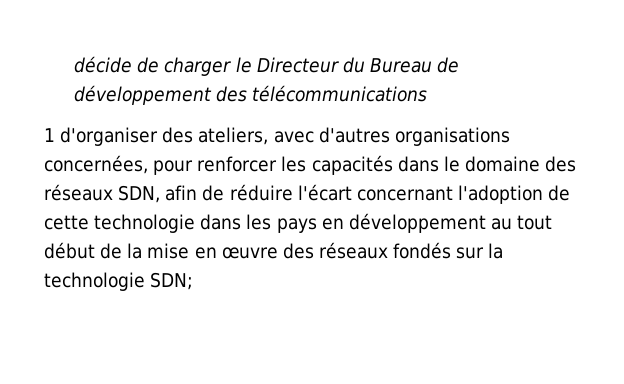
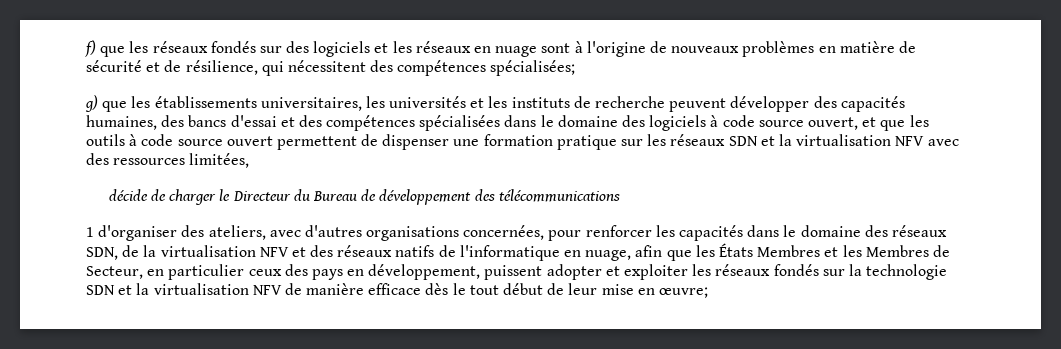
(74, 64) none -> [85,40,916,57] [86,60,576,76] [85,95,905,112] [86,115,929,131] [86,134,959,150] [86,153,250,168] f) que les réseaux fondés sur des logiciels et les réseaux en nuage sont à l'origine de nouveaux problèmes en matière de sécurité et de résilience, qui nécessitent des compétences spécialisées; // g) que les établissements universitaires, les universités et les instituts de recherche peuvent développer des capacités humaines, des bancs d'essai et des compétences spécialisées dans le domaine des logiciels à code source ouvert, et que les outils à code source ouvert permettent de dispenser une formation pratique sur les réseaux SDN et la virtualisation NFV avec des ressources limitées, //
[165,184,571,204] [44,213,553,233] [44,242,314,259] afin de réduire l'écart concernant l'adoption de cette technologie dans les pays en développement au tout début de la mise en œuvre des -> [122,243,950,261] [86,264,712,280] de la virtualisation NFV et des réseaux natifs de l'informatique en nuage, afin que les États Membres et les Membres de Secteur, en particulier ceux des pays en développement, puissent adopter et exploiter les
[150,272,194,290] SDN; -> [86,283,708,298] SDN et la virtualisation NFV de manière efficace dès le tout début de leur mise en œuvre;

